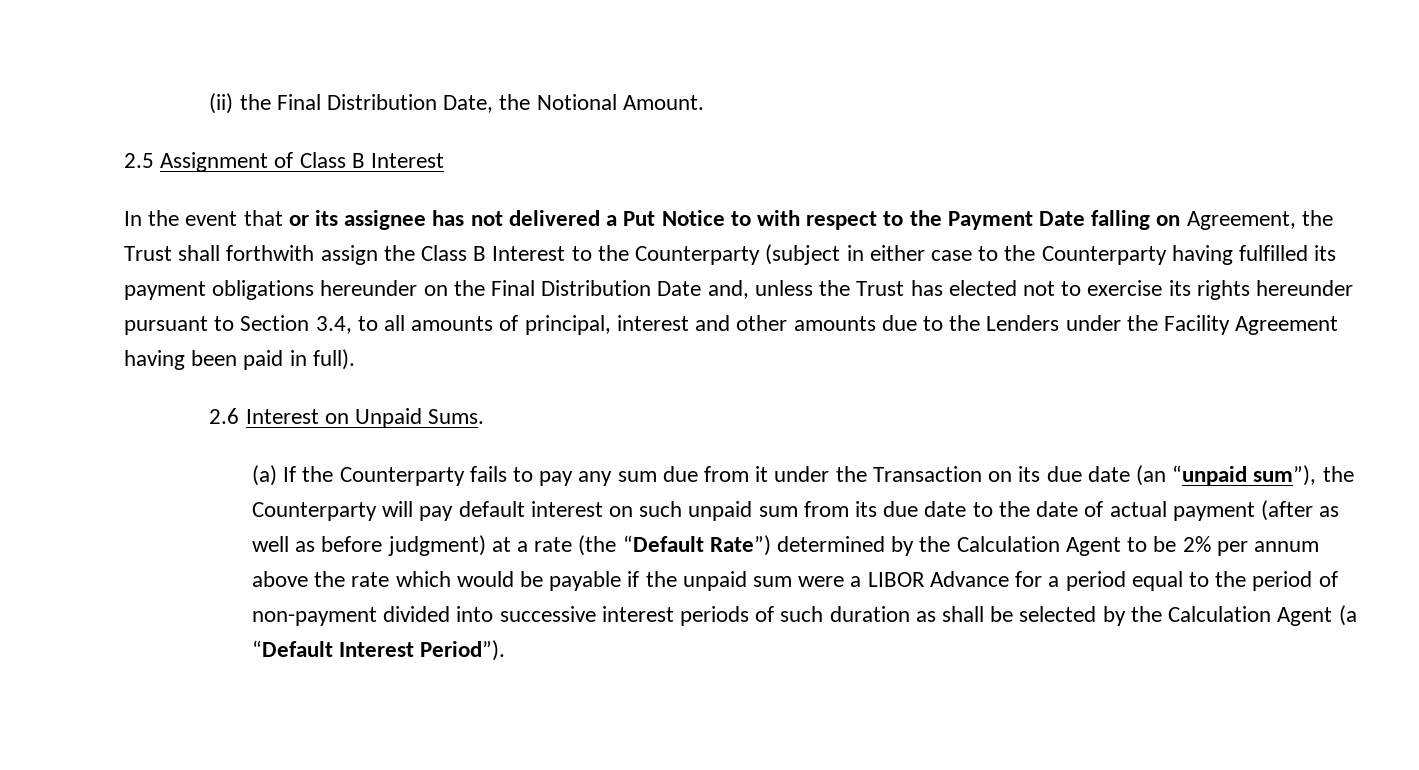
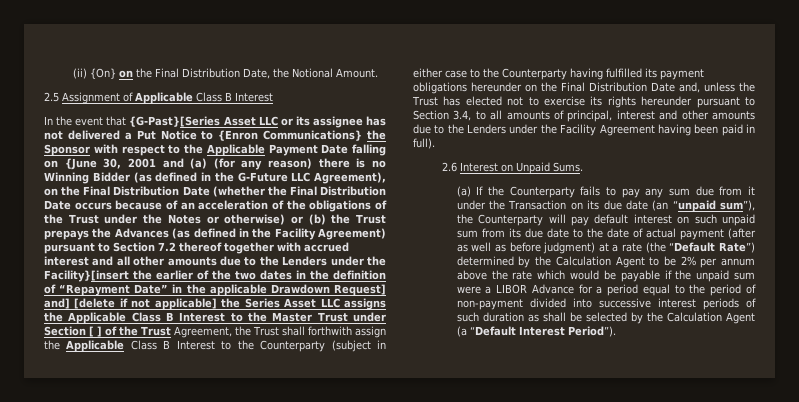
(234, 103) none -> [90,68,134,79] {On} on
(294, 160) none -> [135,92,193,104] Applicable
(283, 218) none -> [129,116,278,127] {G-Past}[Series Asset LLC
(751, 218) none -> [218,130,386,141] [44,144,90,156] {Enron Communications} the Sponsor
(942, 218) none -> [206,144,265,156] Applicable
(1181, 220) none -> [64,158,386,170] [44,172,386,184] [44,186,386,197] [44,200,387,212] [44,214,387,225] [44,228,386,240] [44,242,349,254] [44,256,386,266] [44,270,386,282] [44,284,386,296] [44,298,387,310] [44,312,387,324] [44,326,172,337] {June 30, 2001 and (a) (for any reason) there is no Winning Bidder (as defined in the G-Future LLC Agreement), on the Final Distribution Date (whether the Final Distribution Date occurs because of an acceleration of the obligations of the Trust under the Notes or otherwise) or (b) the Trust prepays the Advances (as defined in the Facility Agreement) pursuant to Section 7.2 thereof together with accrued interest and all other amounts due to the Lenders under the Facility}[insert the earlier of the two dates in the definition of “Repayment Date” in the applicable Drawdown Request] and] [delete if not applicable] the Series Asset LLC assigns the Applicable Class B Interest to the Master Trust under Section [ ] of the Trust
(415, 253) none -> [66,340,125,352] Applicable

